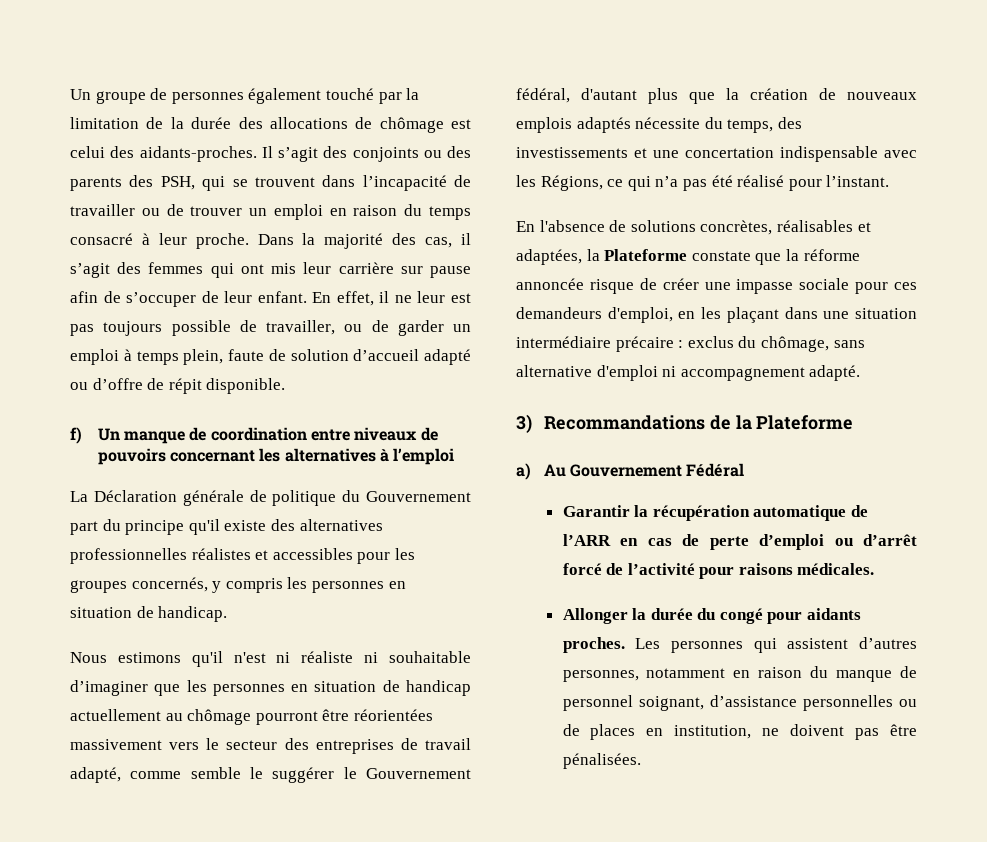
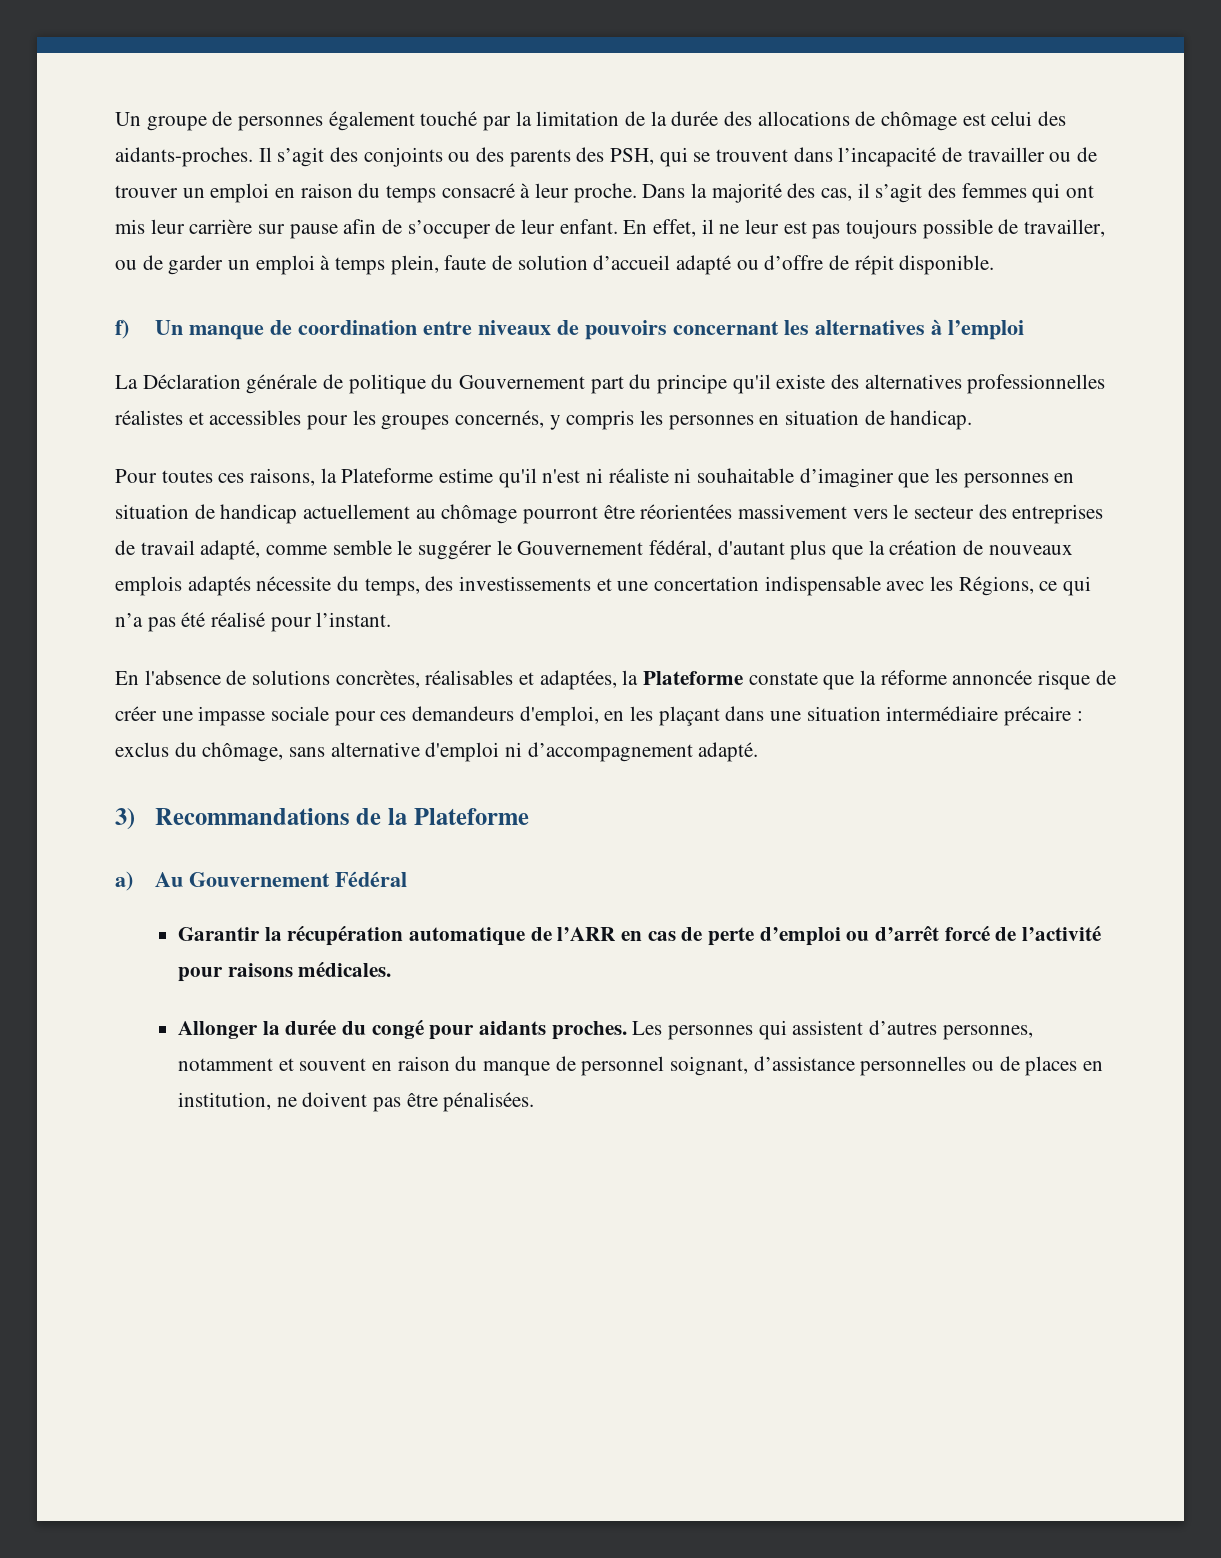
[70,652,181,663] Nous estimons -> [115,468,494,486] Pour toutes ces raisons, la Plateforme estime
[680,367,805,381] accompagnement -> [527,742,693,762] d’accompagnement
(726, 673) none -> [278,1058,367,1071] et souvent

